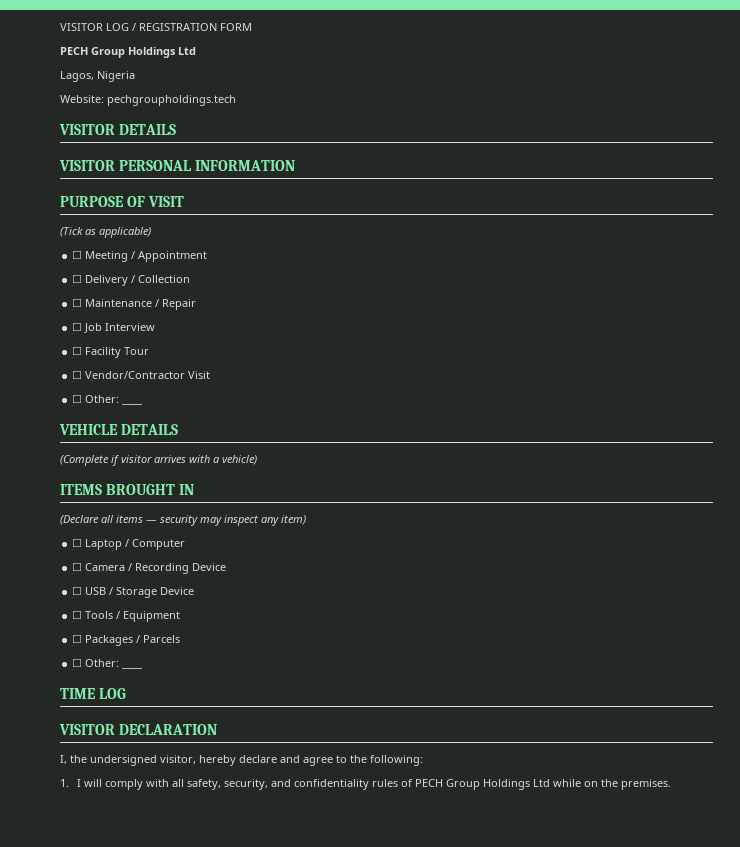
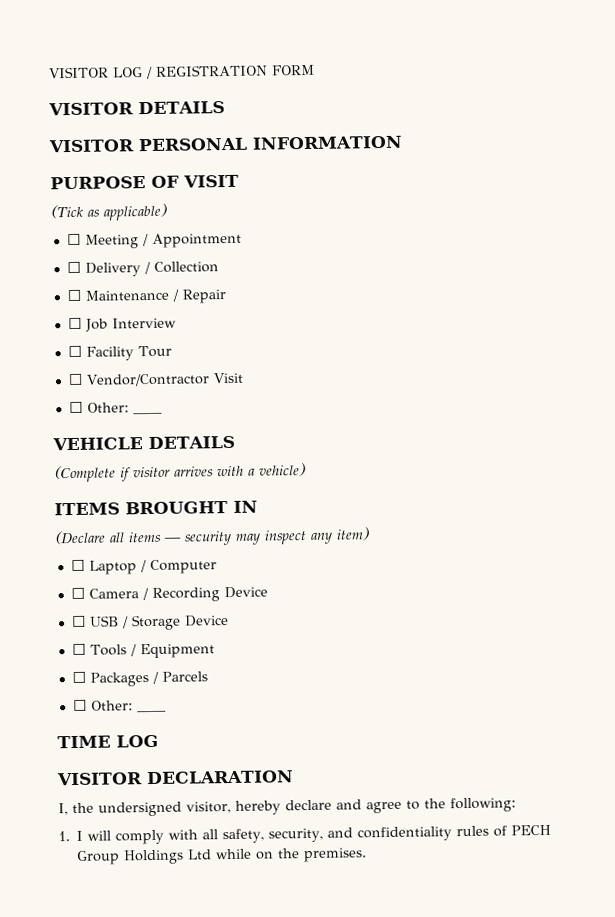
[60,47,196,58] [60,71,135,82] [60,95,236,106] // PECH Group Holdings Ltd // Lagos, Nigeria // Website: pechgroupholdings.tech -> (315, 70) none

